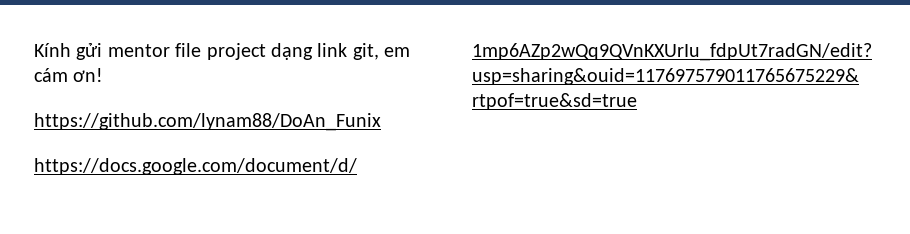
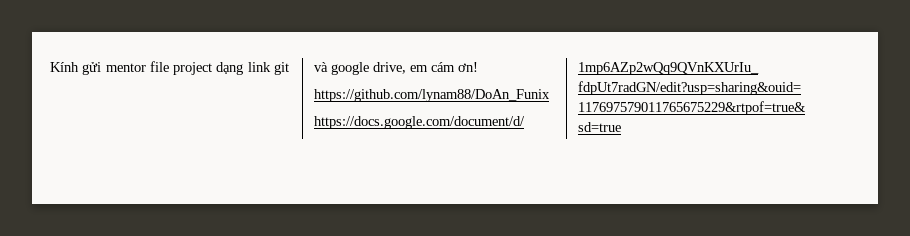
[352,43,379,60] git, -> [274,62,406,75] git và google drive,

